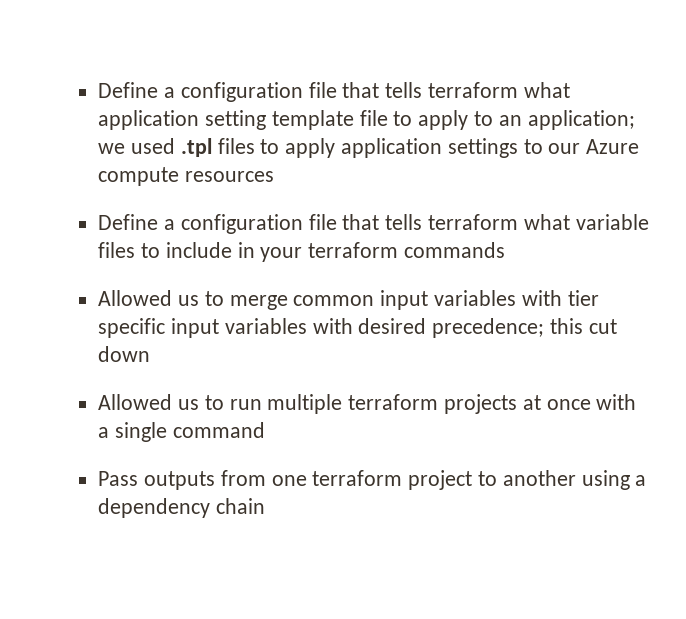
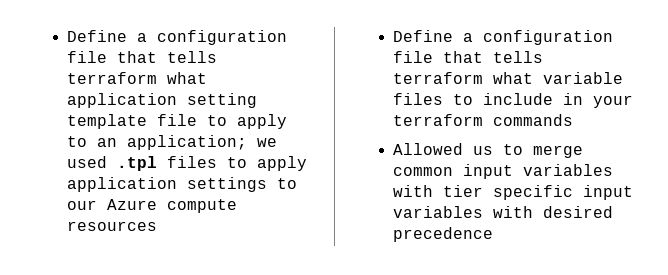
[432,318,617,338] [98,346,151,362] [98,394,637,414] [98,422,265,442] [98,470,647,490] [98,498,265,518] precedence; this cut down // Allowed us to run multiple terraform projects at once with a single command // Pass outputs from one terraform project to another using a dependency chain -> [393,227,494,242] precedence

